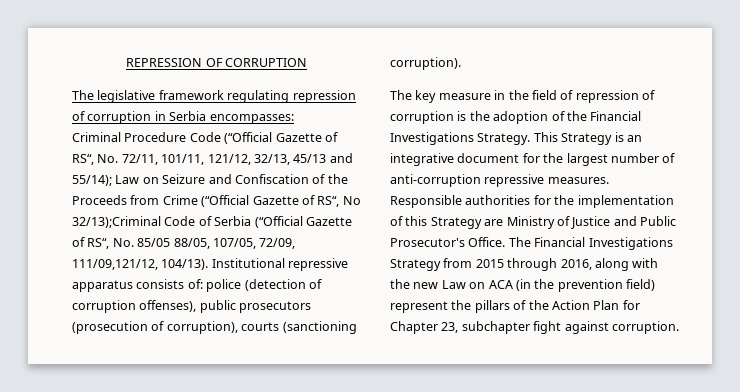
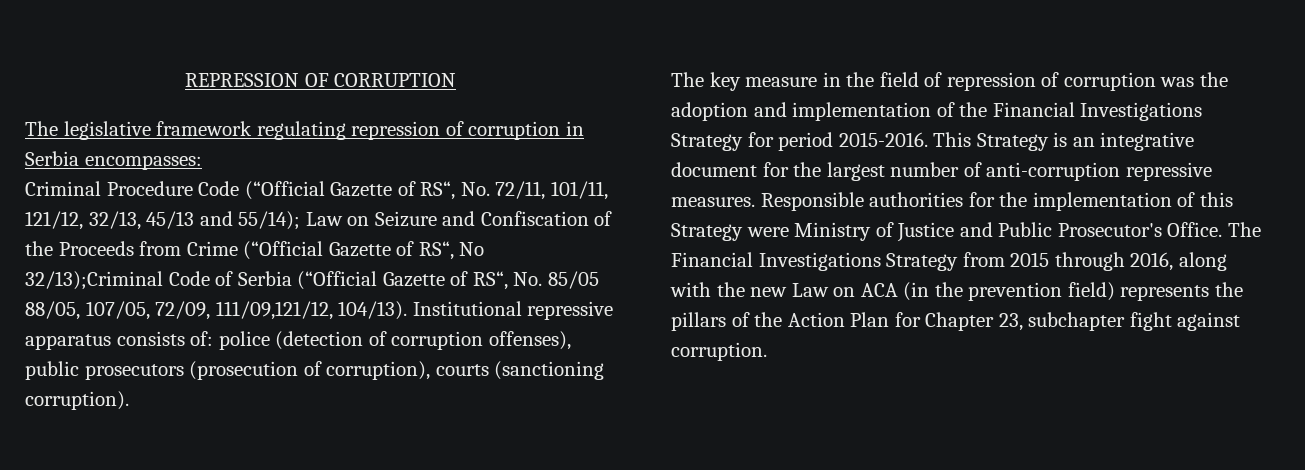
[457,111,467,121] is -> [1160,77,1195,87] was
(549, 117) none -> [753,102,932,121] and implementation
[477,133,531,145] Strategy. -> [671,132,928,151] Strategy for period 2015-2016.
[484,219,504,226] are -> [746,227,789,237] were
[390,301,448,313] represent -> [1120,285,1210,301] represents

